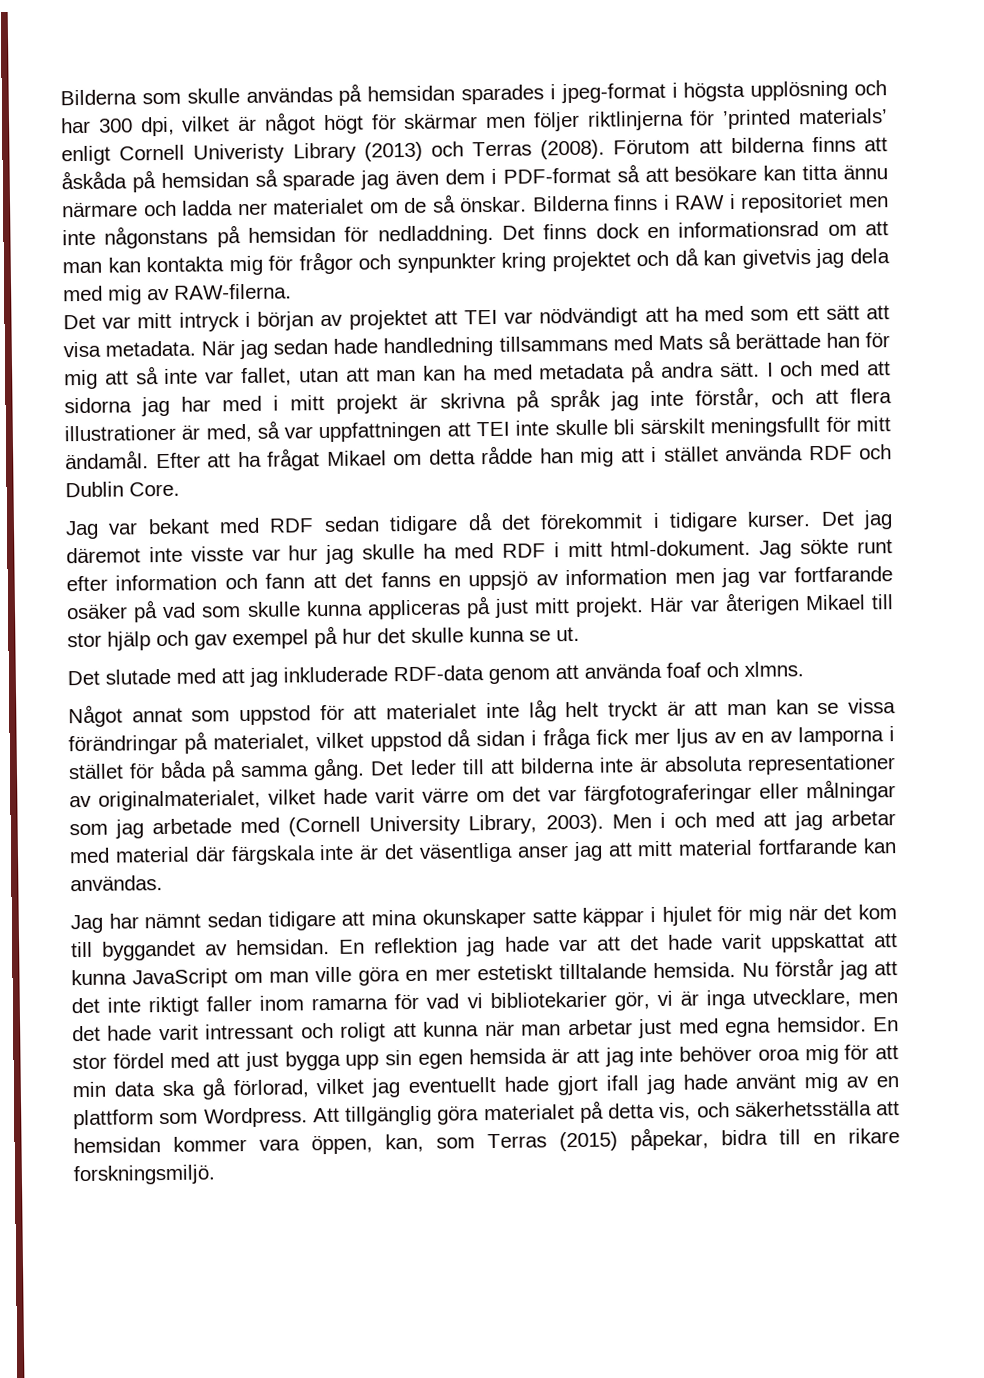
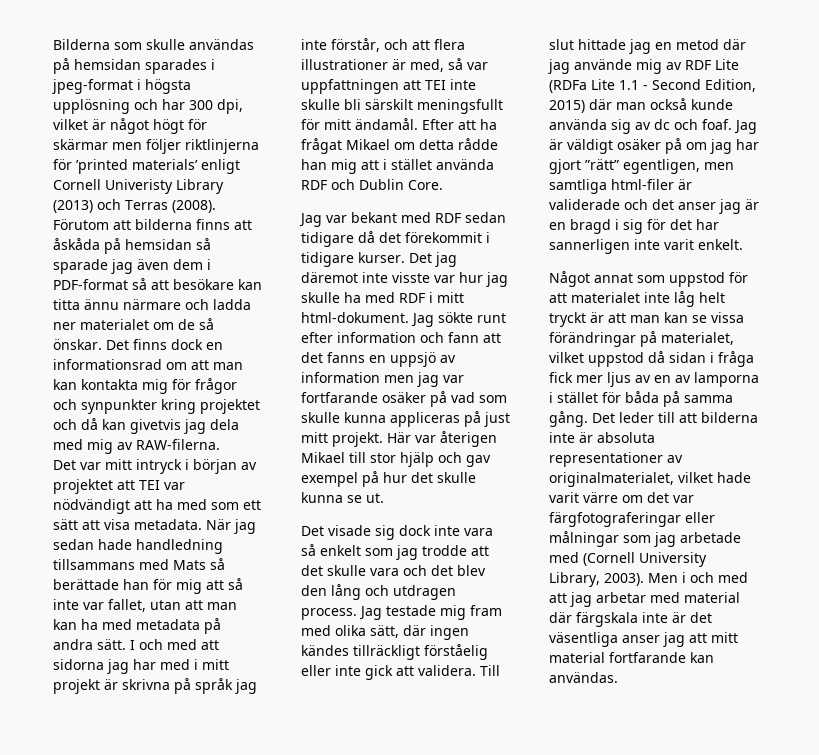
[531,192,889,213] [62,224,494,249] Bilderna finns i RAW i repositoriet men inte någonstans på hemsidan för nedladdning. -> (102, 344) none
[105,661,804,687] slutade med att jag inkluderade RDF-data genom att använda foaf och xlmns. -> [328,525,493,540] [301,544,489,560] [301,565,486,576] [301,584,456,600] [301,605,502,620] [301,625,469,640] [301,644,488,660] [301,665,500,680] [549,39,746,54] [548,59,739,74] [549,79,756,93] [549,98,733,113] [549,119,757,134] [549,138,759,154] [549,159,734,174] [549,179,692,194] [549,199,759,214] [549,219,719,234] [549,239,743,254] visade sig dock inte vara så enkelt som jag trodde att det skulle vara och det blev den lång och utdragen process. Jag testade mig fram med olika sätt, där ingen kändes tillräckligt förståelig eller inte gick att validera. Till slut hittade jag en metod där jag använde mig av RDF Lite (RDFa Lite 1.1 - Second Edition, 2015) där man också kunde använda sig av dc och foaf. Jag är väldigt osäker på om jag har gjort ”rätt” egentligen, men samtliga html-filer är validerade och det anser jag är en bragd i sig för det har sannerligen inte varit enkelt.
[70,904,897,934] [71,932,898,961] [71,957,898,989] [71,988,899,1017] [72,1016,899,1042] [72,1044,899,1072] [72,1072,899,1100] [73,1100,900,1130] [73,1127,900,1155] [73,1164,216,1186] // Jag har nämnt sedan tidigare att mina okunskaper satte käppar i hjulet för mig när det kom till byggandet av hemsidan. En reflektion jag hade var att det hade varit uppskattat att kunna JavaScript om man ville göra en mer estetiskt tilltalande hemsida. Nu förstår jag att det inte riktigt faller inom ramarna för vad vi bibliotekarier gör, vi är inga utvecklare, men det hade varit intressant och roligt att kunna när man arbetar just med egna hemsidor. En stor fördel med att just bygga upp sin egen hemsida är att jag inte behöver oroa mig för att min data ska gå förlorad, vilket jag eventuellt hade gjort ifall jag hade använt mig av en plattform som Wordpress. Att tillgänglig göra materialet på detta vis, och säkerhetsställa att hemsidan kommer vara öppen, kan, som Terras (2015) påpekar, bidra till en rikare forskningsmiljö. -> (618, 677) none

